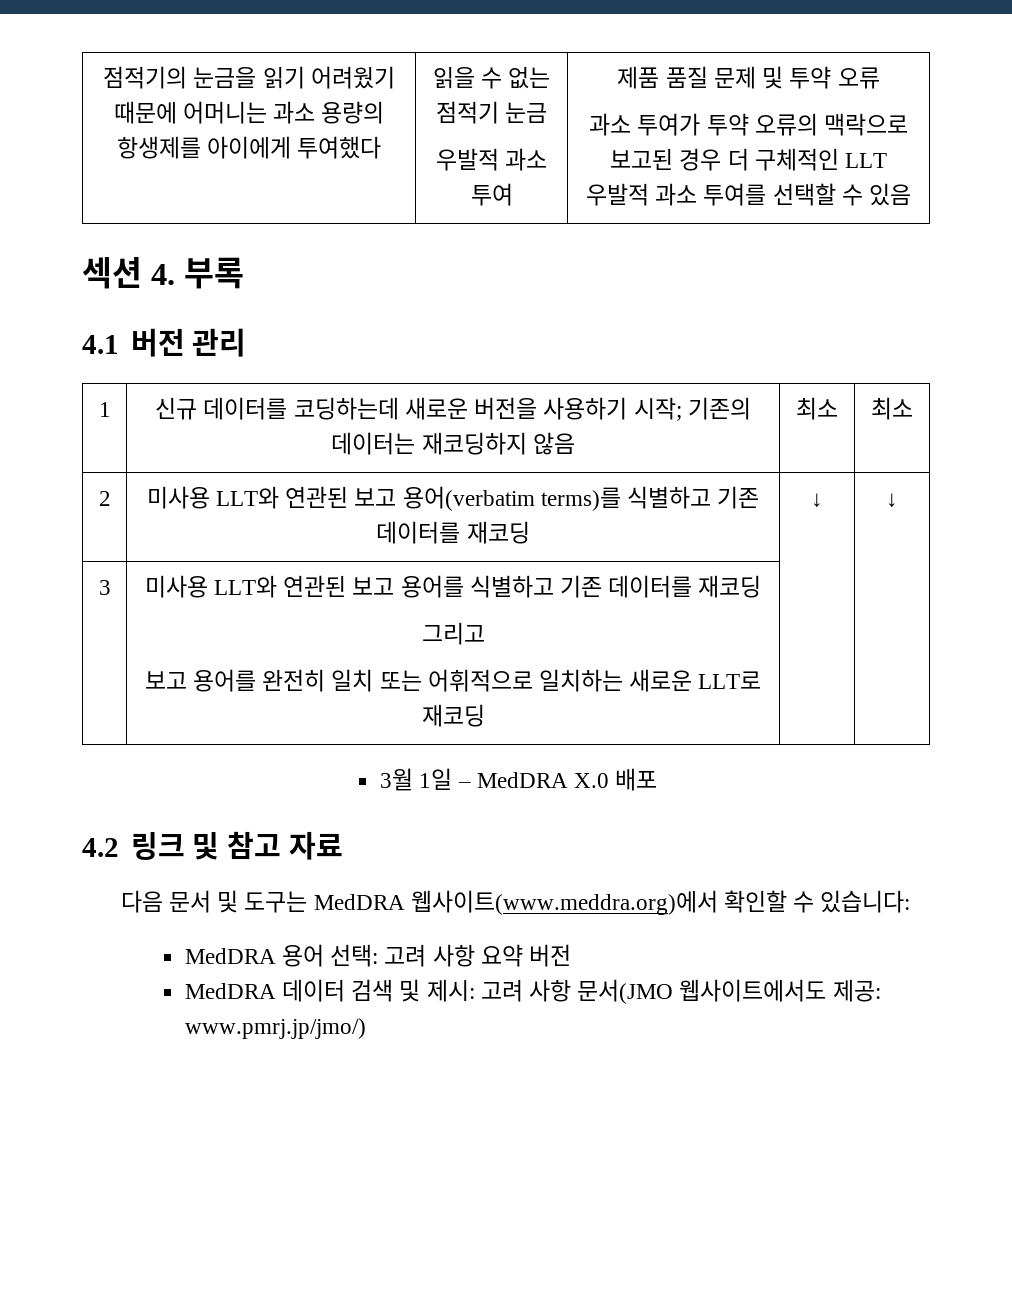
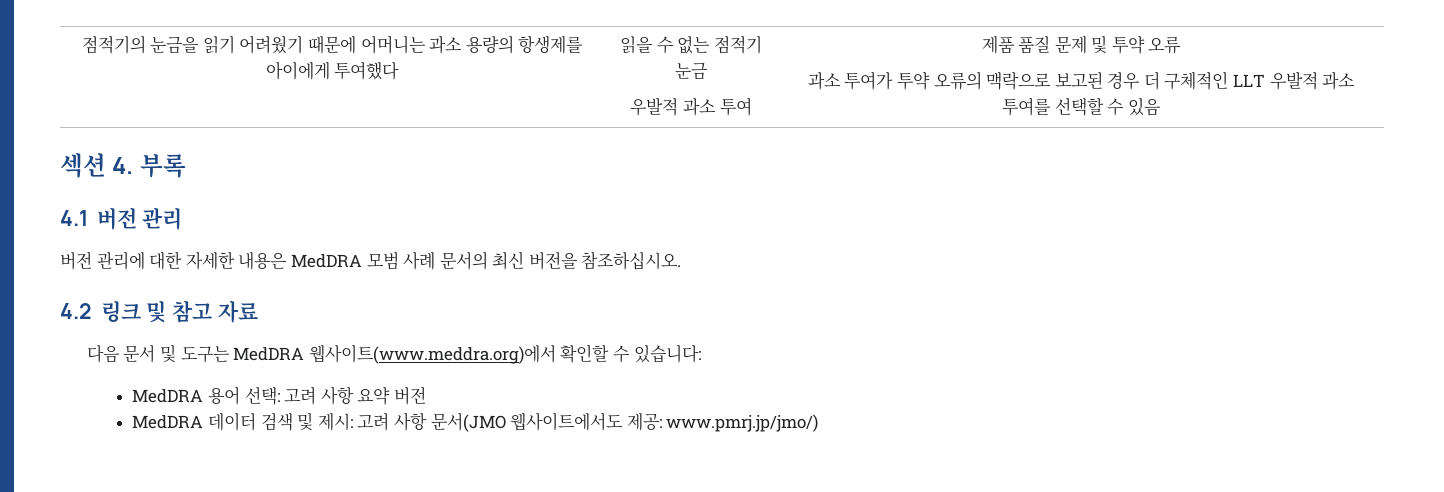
[98,402,111,417] [155,397,751,421] [331,432,575,455] [796,397,838,420] [871,397,913,420] [98,491,111,506] [146,486,760,511] [376,521,530,544] [811,493,823,507] [886,493,898,507] [98,580,111,595] [144,575,762,598] [421,622,485,645] [144,669,762,692] [421,704,485,727] [380,768,658,791] // 1 | 신규 데이터를 코딩하는데 새로운 버전을 사용하기 시작; 기존의 데이터는 재코딩하지 않음 | 최소 | 최소 // 2 | 미사용 LLT와 연관된 보고 용어(verbatim terms)를 식별하고 기존 데이터를 재코딩 | ↓ | ↓ // 3 | 미사용 LLT와 연관된 보고 용어를 식별하고 기존 데이터를 재코딩 // 그리고 // 보고 용어를 완전히 일치 또는 어휘적으로 일치하는 새로운 LLT로 재코딩 | | // 3월 1일 – MedDRA X.0 배포 -> [60,251,682,270] // 버전 관리에 대한 자세한 내용은 MedDRA 모범 사례 문서의 최신 버전을 참조하십시오.

